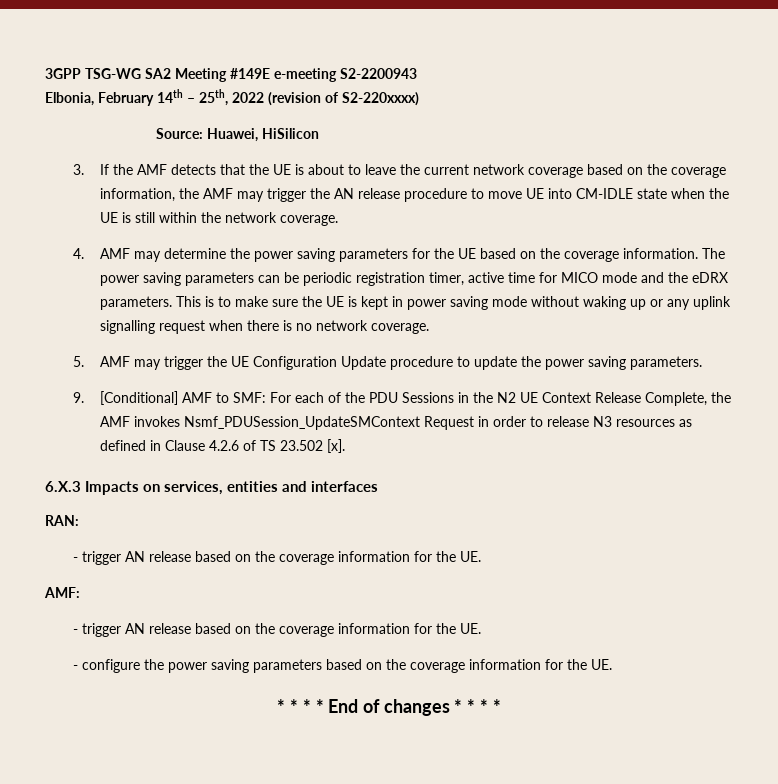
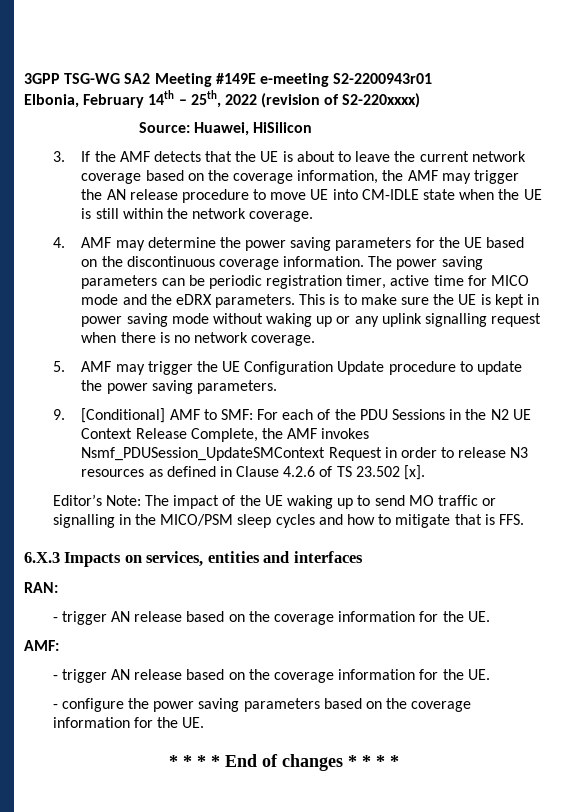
[340,68,417,79] S2-2200943 -> [333,73,433,84] S2-2200943r01
(561, 253) none -> [126,256,215,267] discontinuous
(346, 446) none -> [52,494,497,509] [52,514,524,528] // Editor’s Note: The impact of the UE waking up to send MO traffic or signalling in the MICO/PSM sleep cycles and how to mitigate that is FFS.

